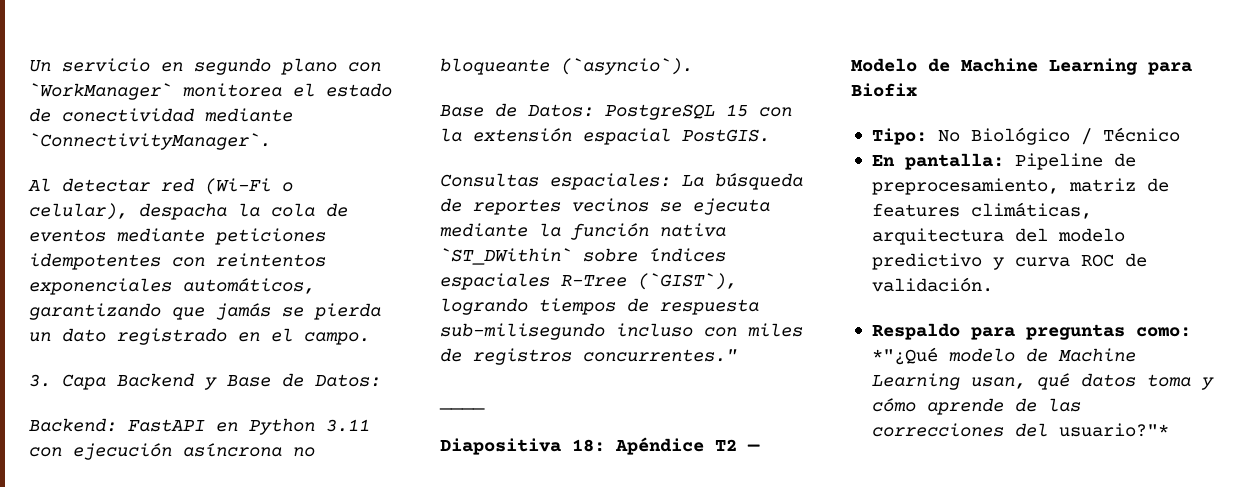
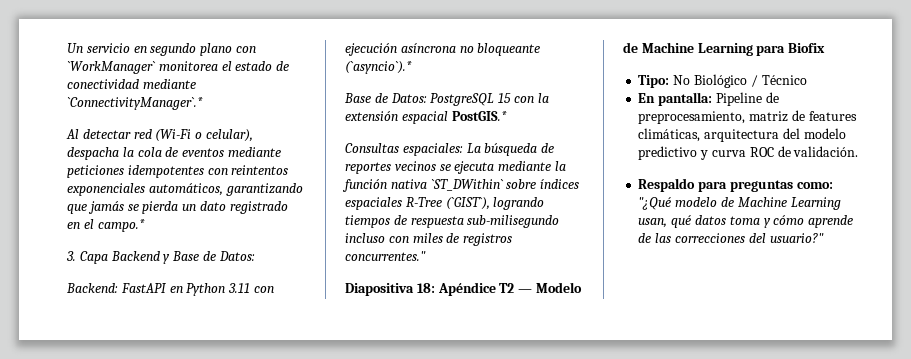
[29,133,271,150] `ConnectivityManager`. -> [67,97,203,110] `ConnectivityManager`.*
[304,332,370,345] campo. -> [97,219,145,232] campo.*
[561,58,693,75] (`asyncio`). -> [345,61,412,74] (`asyncio`).*
[682,129,770,142] PostGIS. -> [451,111,507,121] PostGIS.*
[439,406,485,410] // ____ -> (426, 256) none
[871,347,938,365] *"¿Qué -> [638,197,672,210] "¿Qué
[1058,423,1169,437] usuario?"* -> [769,233,824,243] usuario?"

